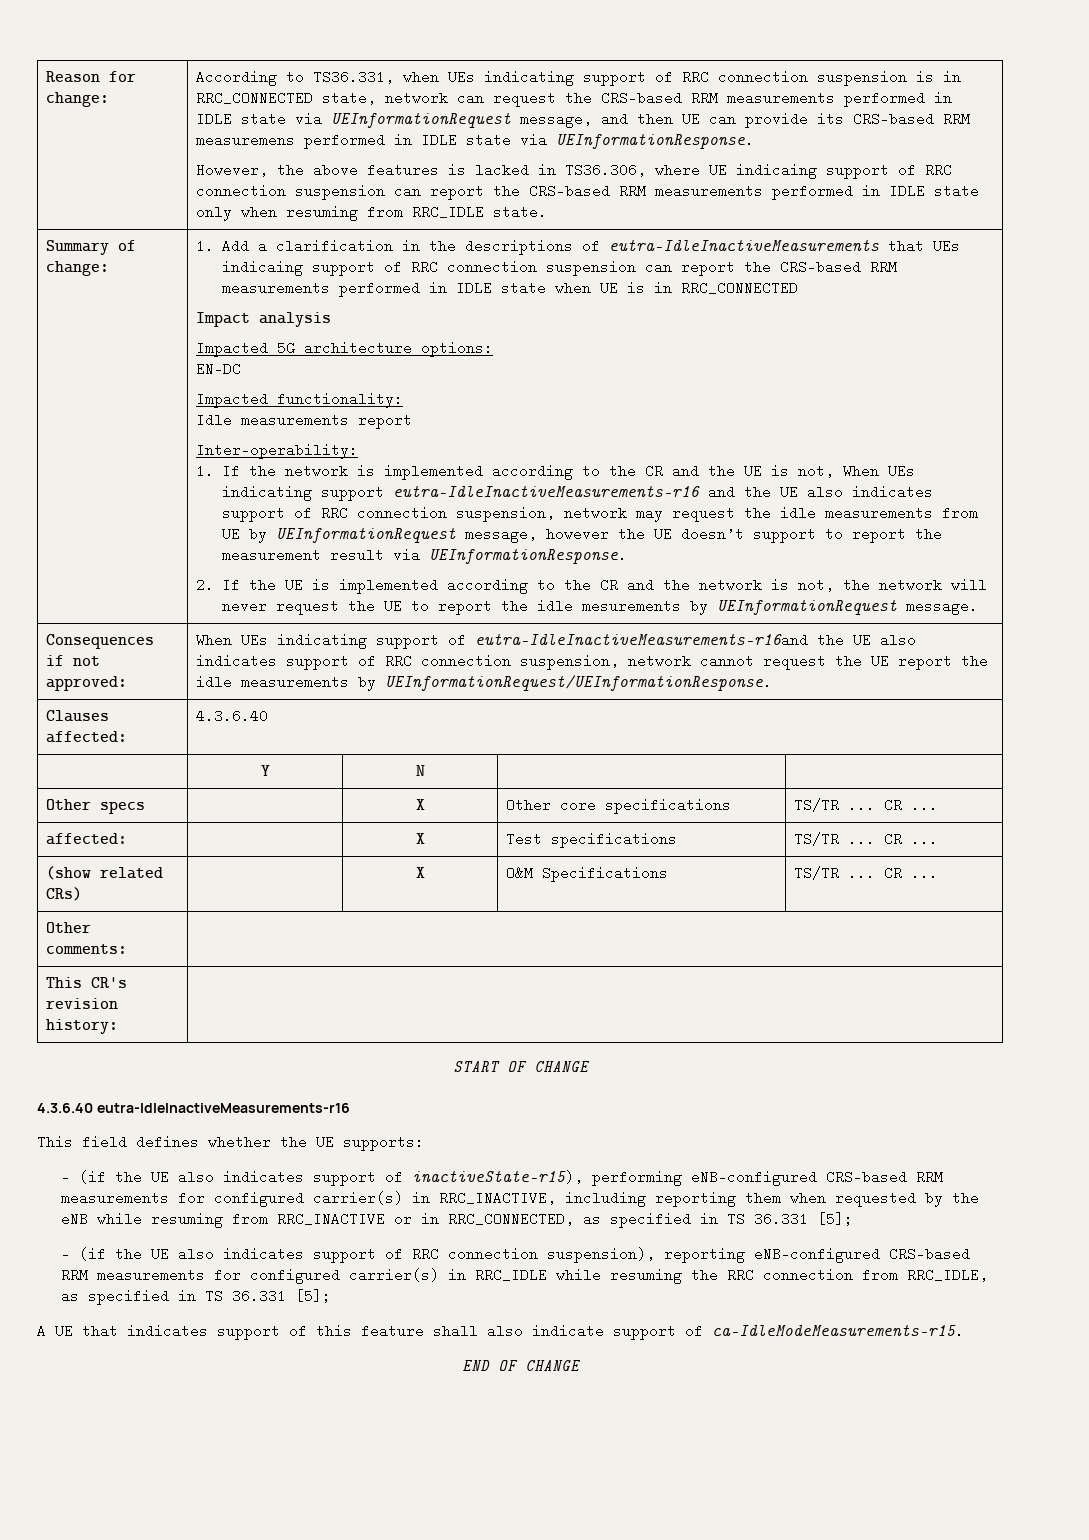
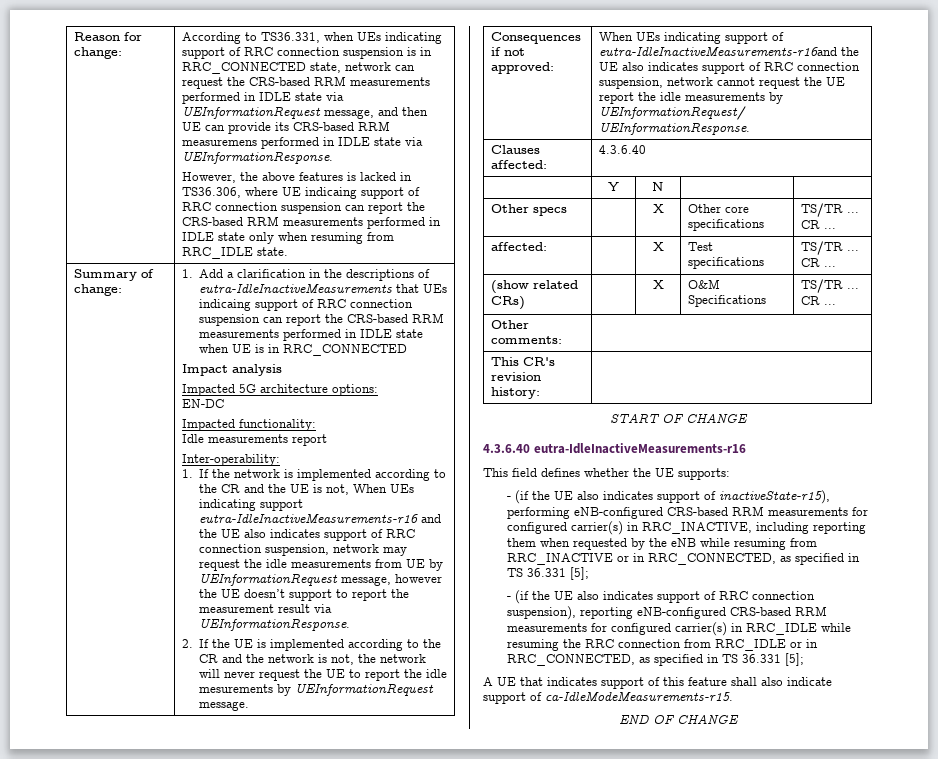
[907,1268,989,1282] RRC_IDLE, -> [714,639,818,651] [506,654,635,666] RRC_IDLE or in RRC_CONNECTED,

